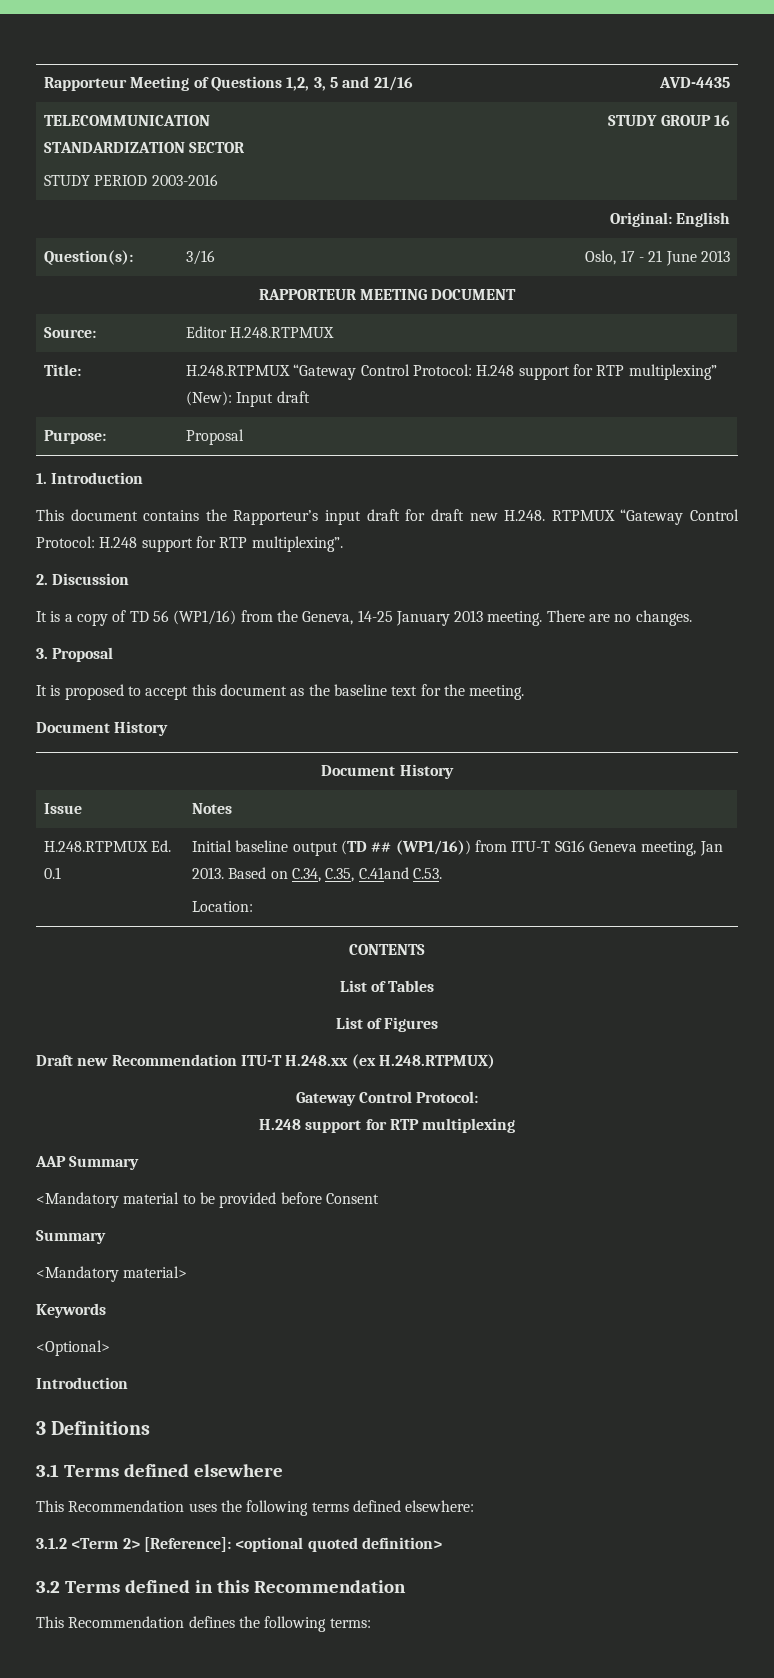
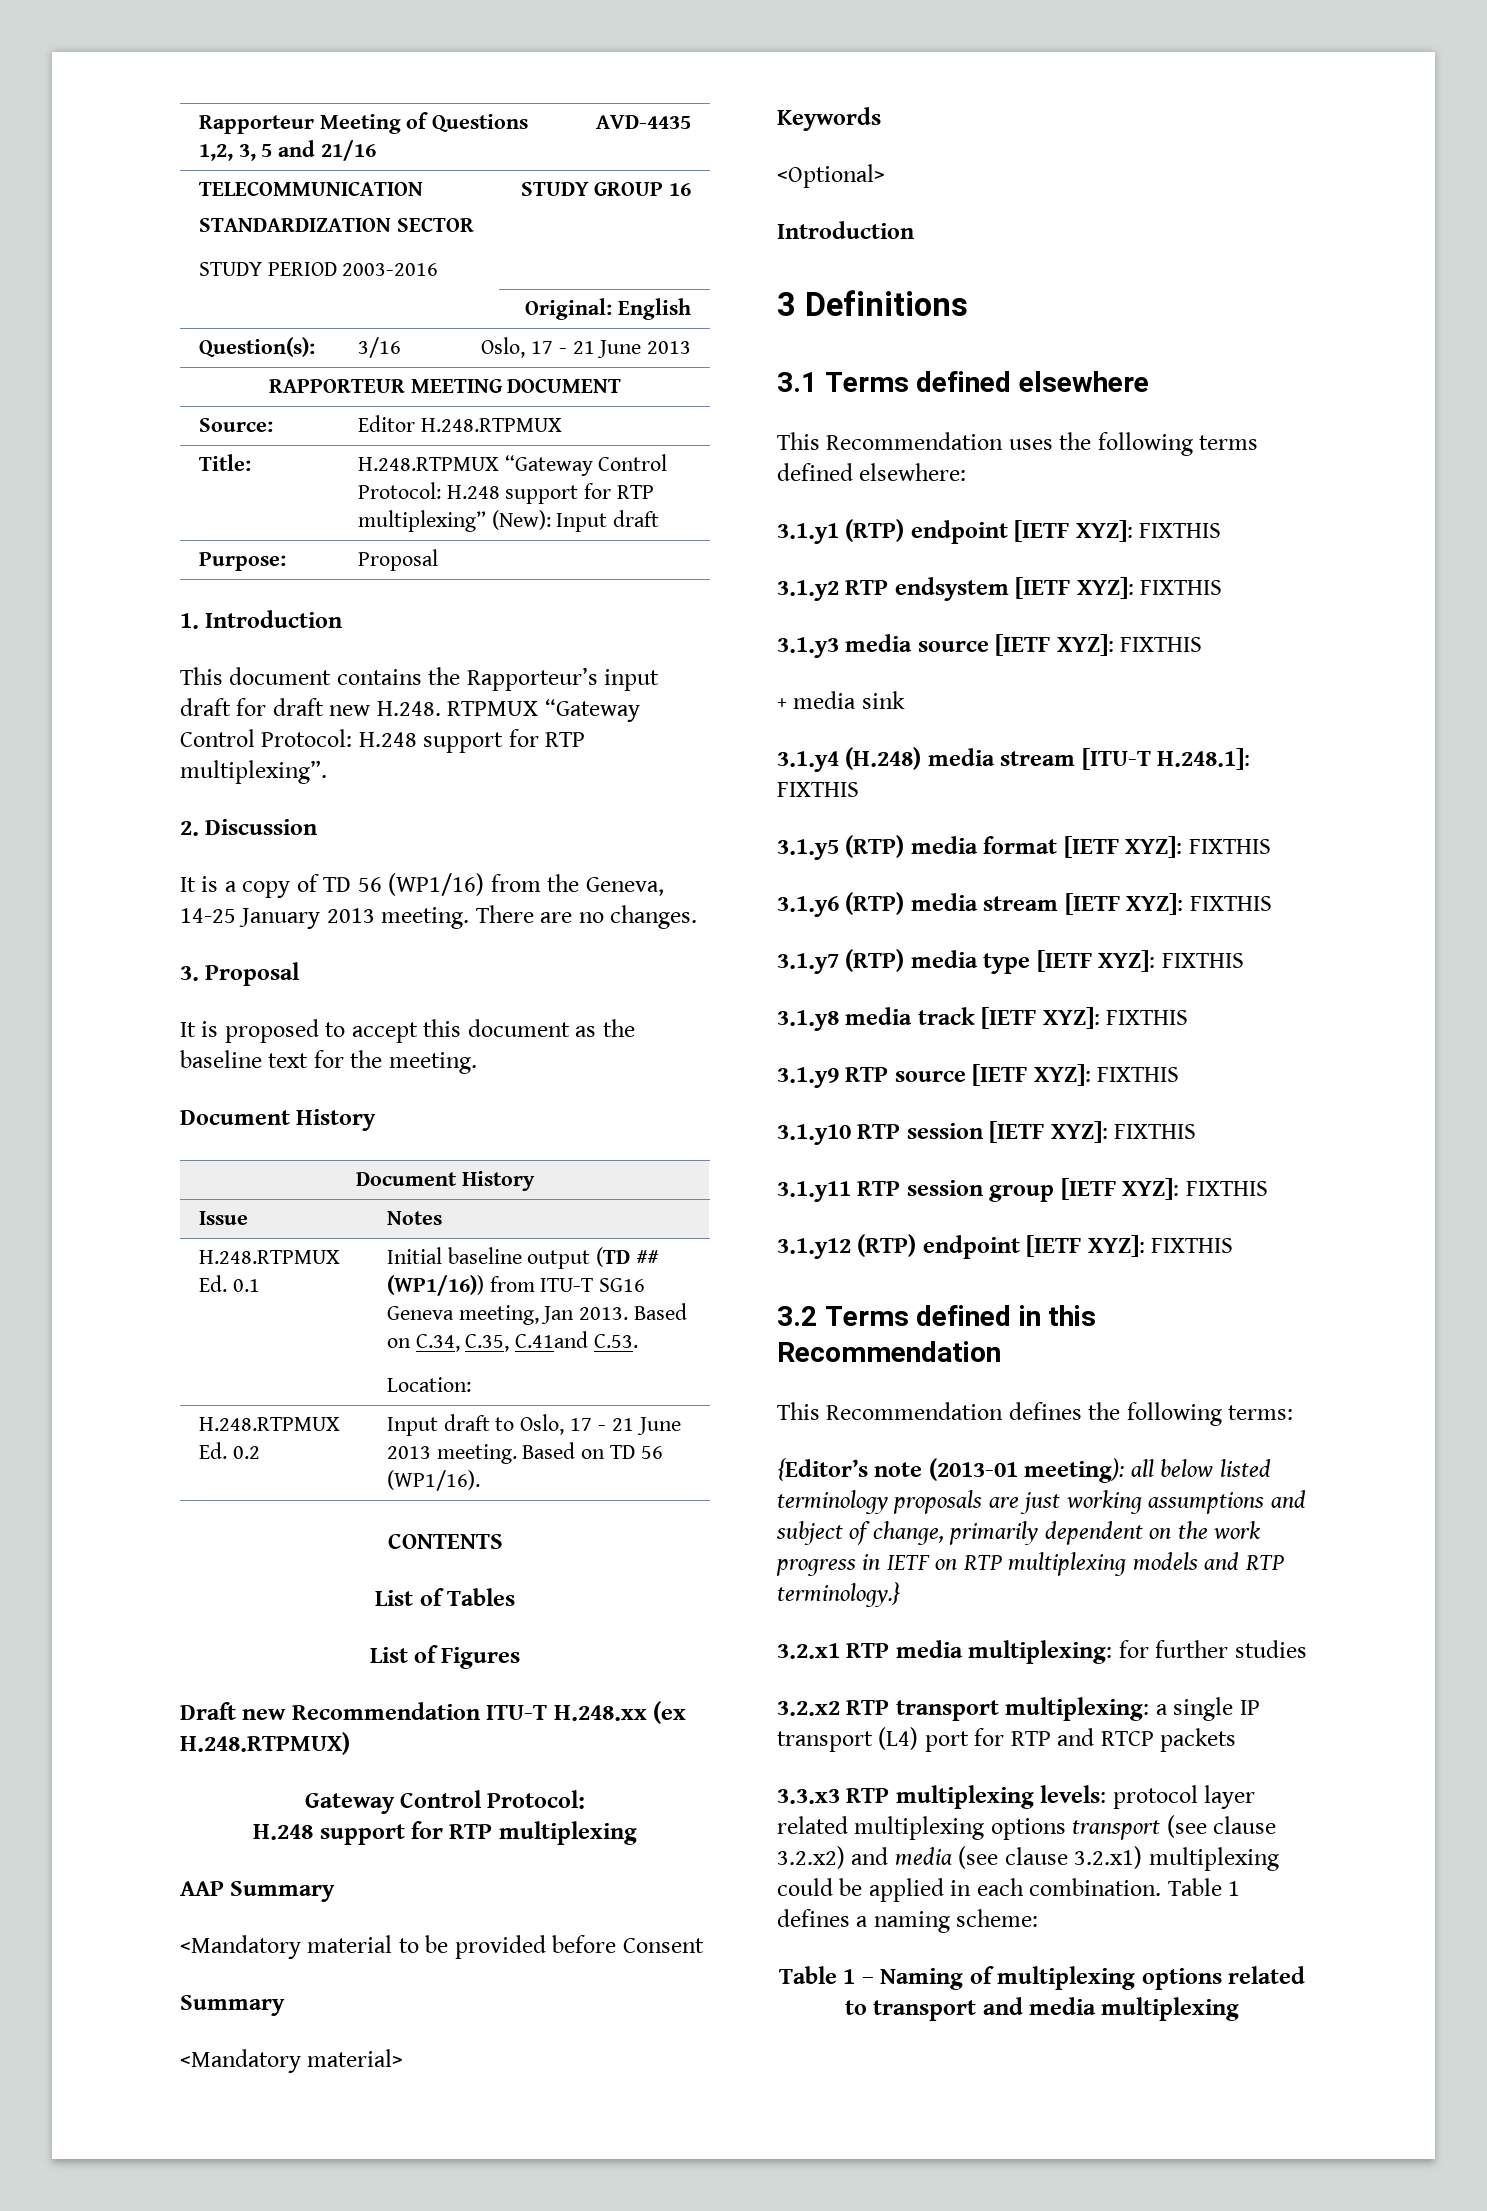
(254, 906) none -> [198,1417,340,1431] [198,1442,260,1459] [386,1414,681,1436] [386,1442,663,1464] [386,1470,480,1491] // H.248.RTPMUX Ed. 0.2 | Input draft to Oslo, 17 - 21 June 2013 meeting. Based on TD 56 (WP1/16).
[36,1537,442,1552] 3.1.2 <Term 2> [Reference]: <optional quoted definition> -> [777,519,1222,544] [777,577,1223,601] [777,634,1203,658] [777,691,905,709] [777,747,1251,772] [777,782,859,797] [777,835,1271,860] [777,892,1272,917] [777,949,1244,974] [777,1007,1189,1031] [777,1064,1180,1088] [777,1121,1197,1145] [777,1178,1268,1202] [777,1234,1234,1259] 3.1.y1 (RTP) endpoint [IETF XYZ]: FIXTHIS // 3.1.y2 RTP endsystem [IETF XYZ]: FIXTHIS // 3.1.y3 media source [IETF XYZ]: FIXTHIS // + media sink // 3.1.y4 (H.248) media stream [ITU-T H.248.1]: FIXTHIS // 3.1.y5 (RTP) media format [IETF XYZ]: FIXTHIS // 3.1.y6 (RTP) media stream [IETF XYZ]: FIXTHIS // 3.1.y7 (RTP) media type [IETF XYZ]: FIXTHIS // 3.1.y8 media track [IETF XYZ]: FIXTHIS // 3.1.y9 RTP source [IETF XYZ]: FIXTHIS // 3.1.y10 RTP session [IETF XYZ]: FIXTHIS // 3.1.y11 RTP session group [IETF XYZ]: FIXTHIS // 3.1.y12 (RTP) endpoint [IETF XYZ]: FIXTHIS
(371, 1623) none -> [777,1458,1271,1483] [777,1490,1306,1514] [776,1521,1261,1545] [776,1552,1284,1576] [777,1582,901,1607] [777,1640,1307,1664] [777,1697,1260,1721] [777,1727,1237,1752] [777,1785,1256,1809] [777,1815,1277,1840] [777,1846,1279,1871] [777,1878,1241,1902] [777,1909,1039,1933] [778,1966,1306,1990] [844,1997,1240,2021] // {Editor’s note (2013-01 meeting): all below listed terminology proposals are just working assumptions and subject of change, primarily dependent on the work progress in IETF on RTP multiplexing models and RTP terminology.} // 3.2.x1 RTP media multiplexing: for further studies // 3.2.x2 RTP transport multiplexing: a single IP transport (L4) port for RTP and RTCP packets // 3.3.x3 RTP multiplexing levels: protocol layer related multiplexing options transport (see clause 3.2.x2) and media (see clause 3.2.x1) multiplexing could be applied in each combination. Table 1 defines a naming scheme: // Table 1 – Naming of multiplexing options related to transport and media multiplexing

